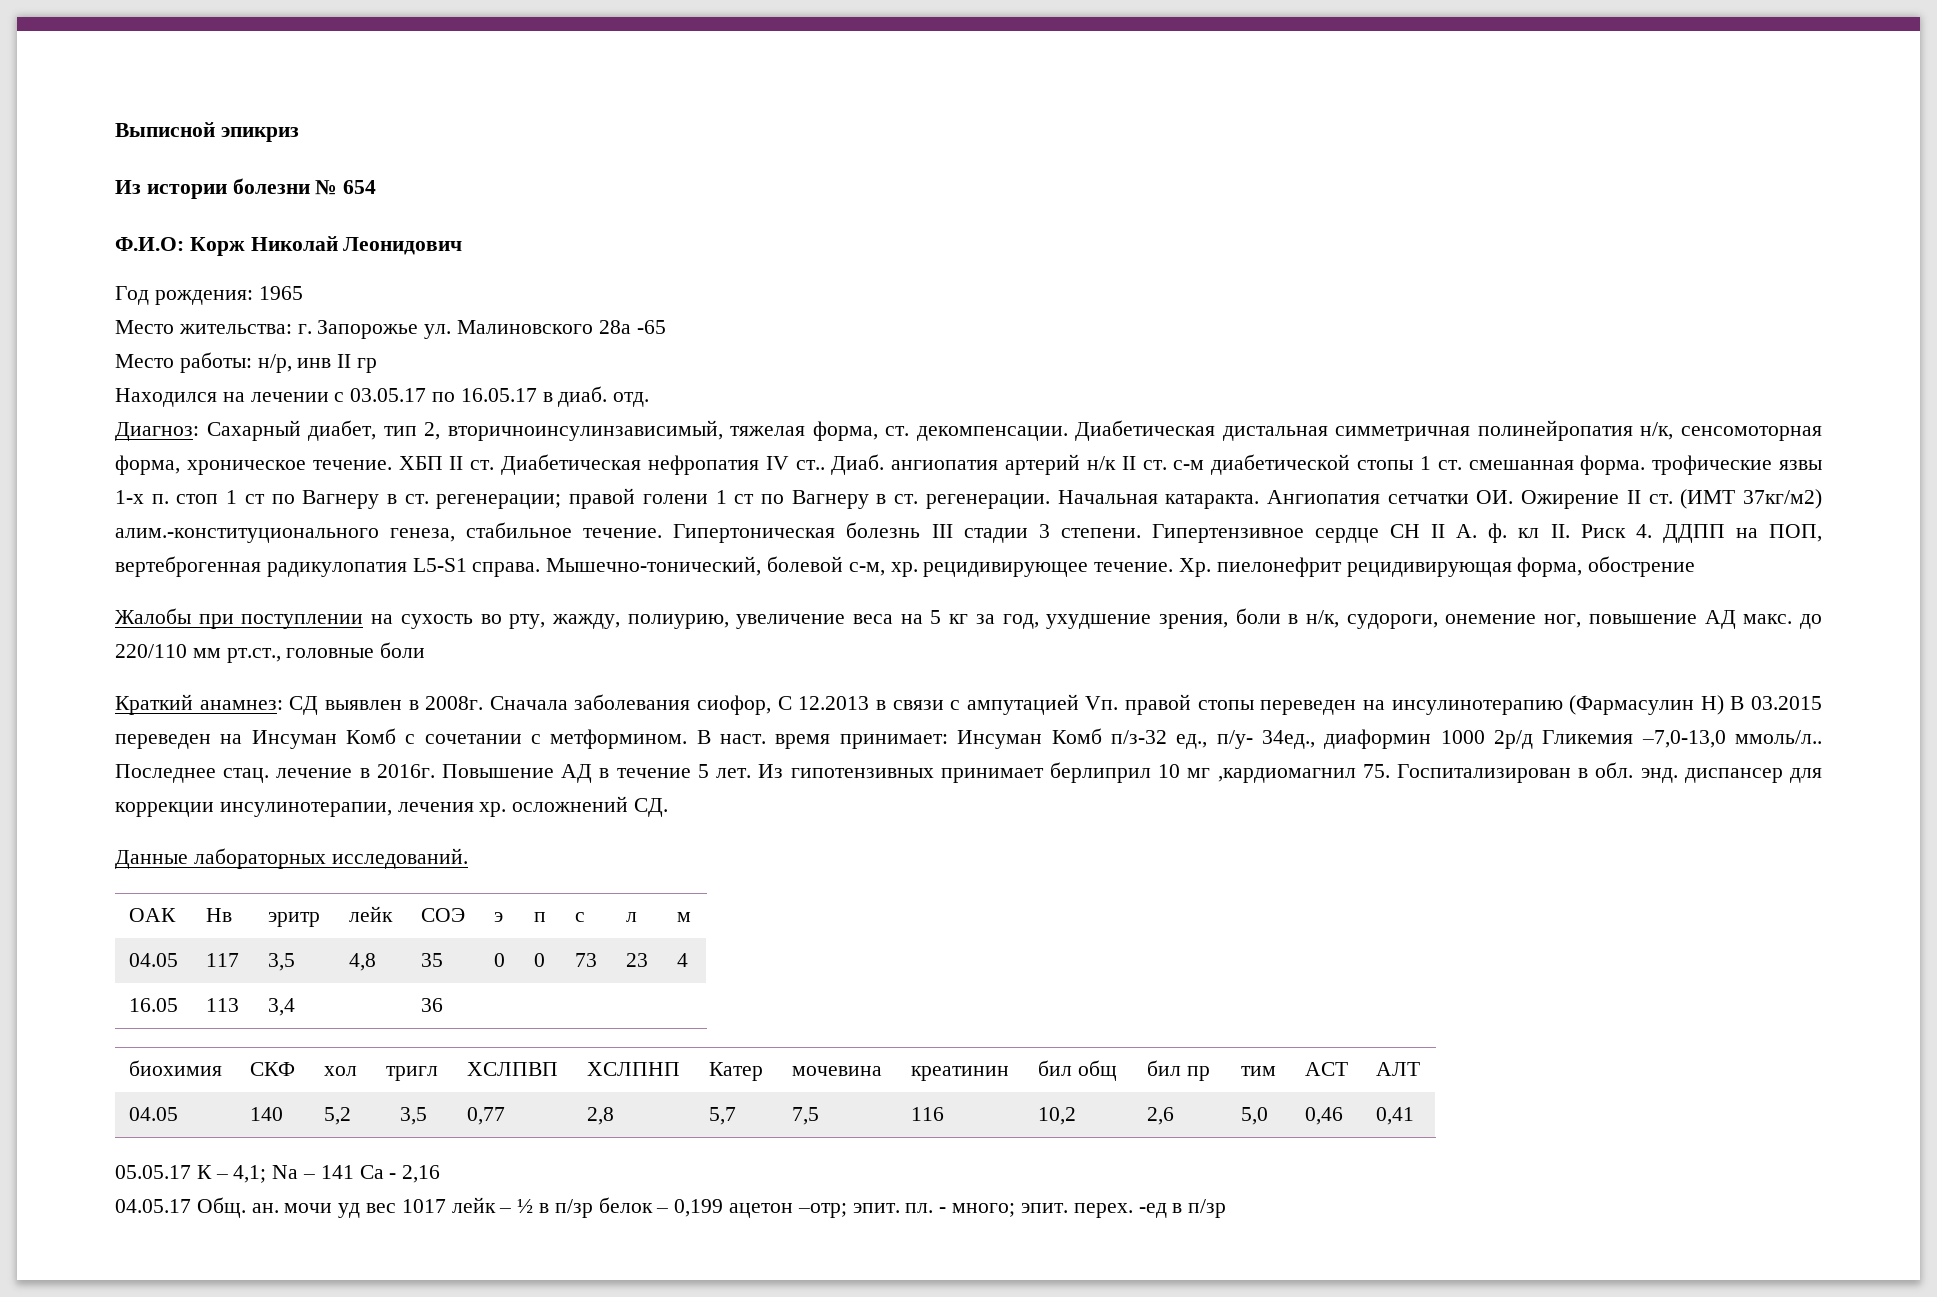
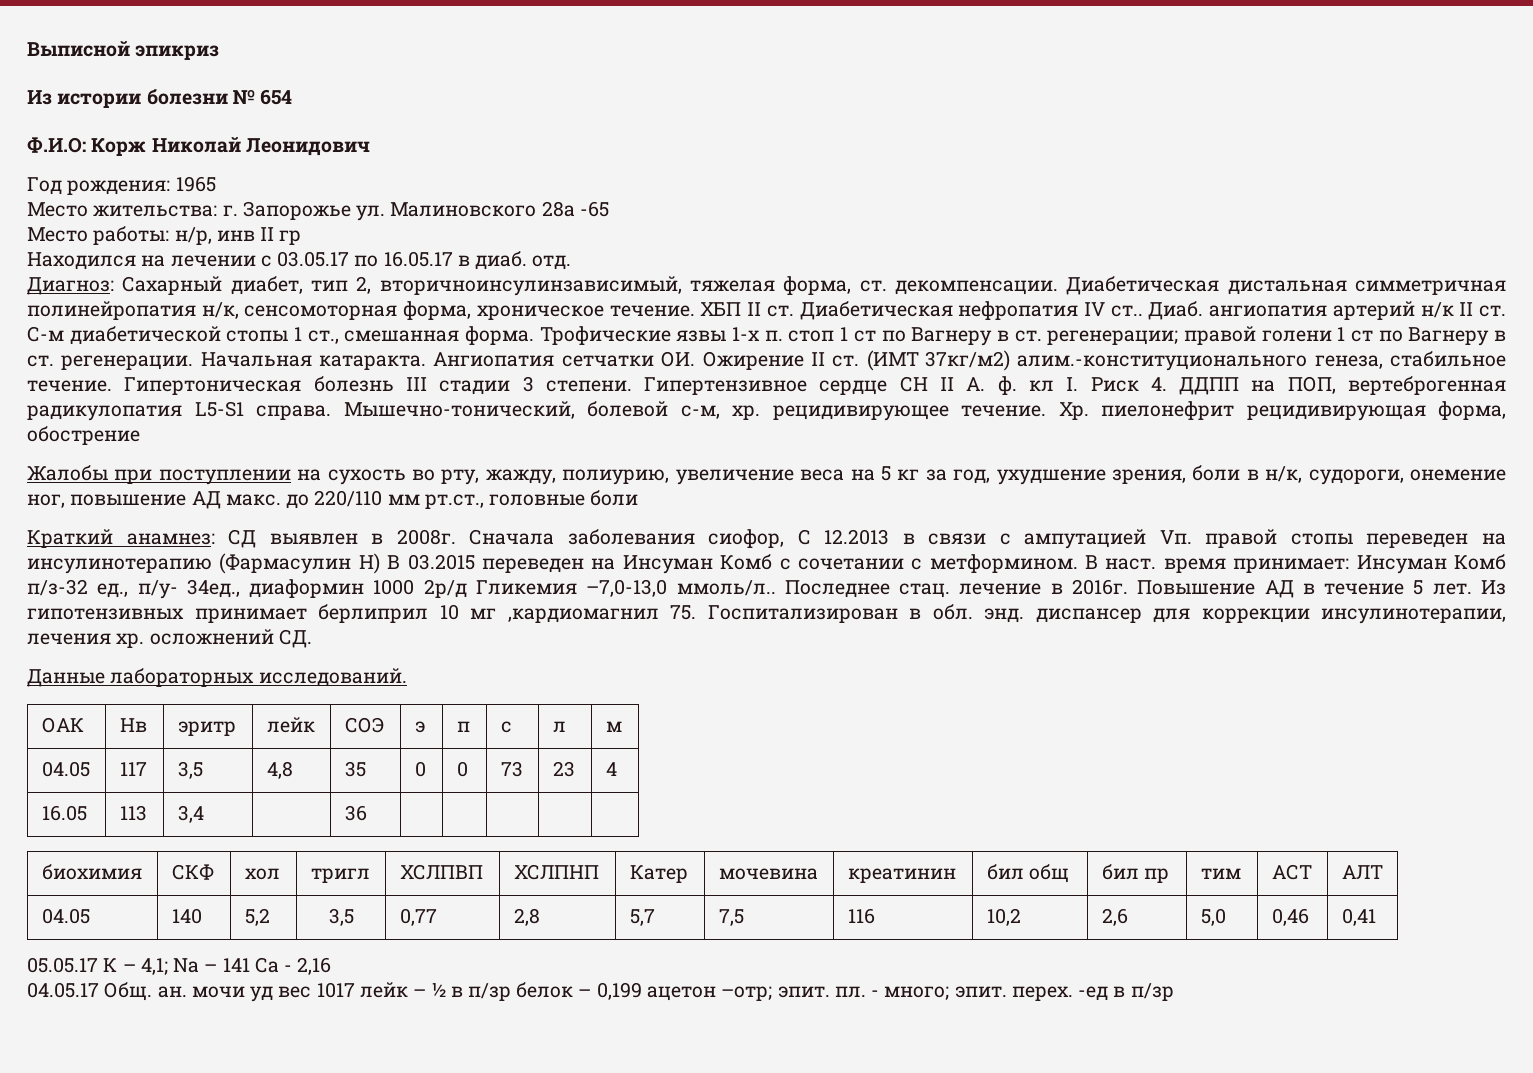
[1173,460,1205,470] с-м -> [27,326,64,342] С-м
[1437,460,1462,470] ст. -> [307,330,339,344] ст.,
[1652,455,1773,475] трофические -> [539,326,671,345] Трофические
[1550,524,1570,538] II. -> [1066,377,1079,391] I.

